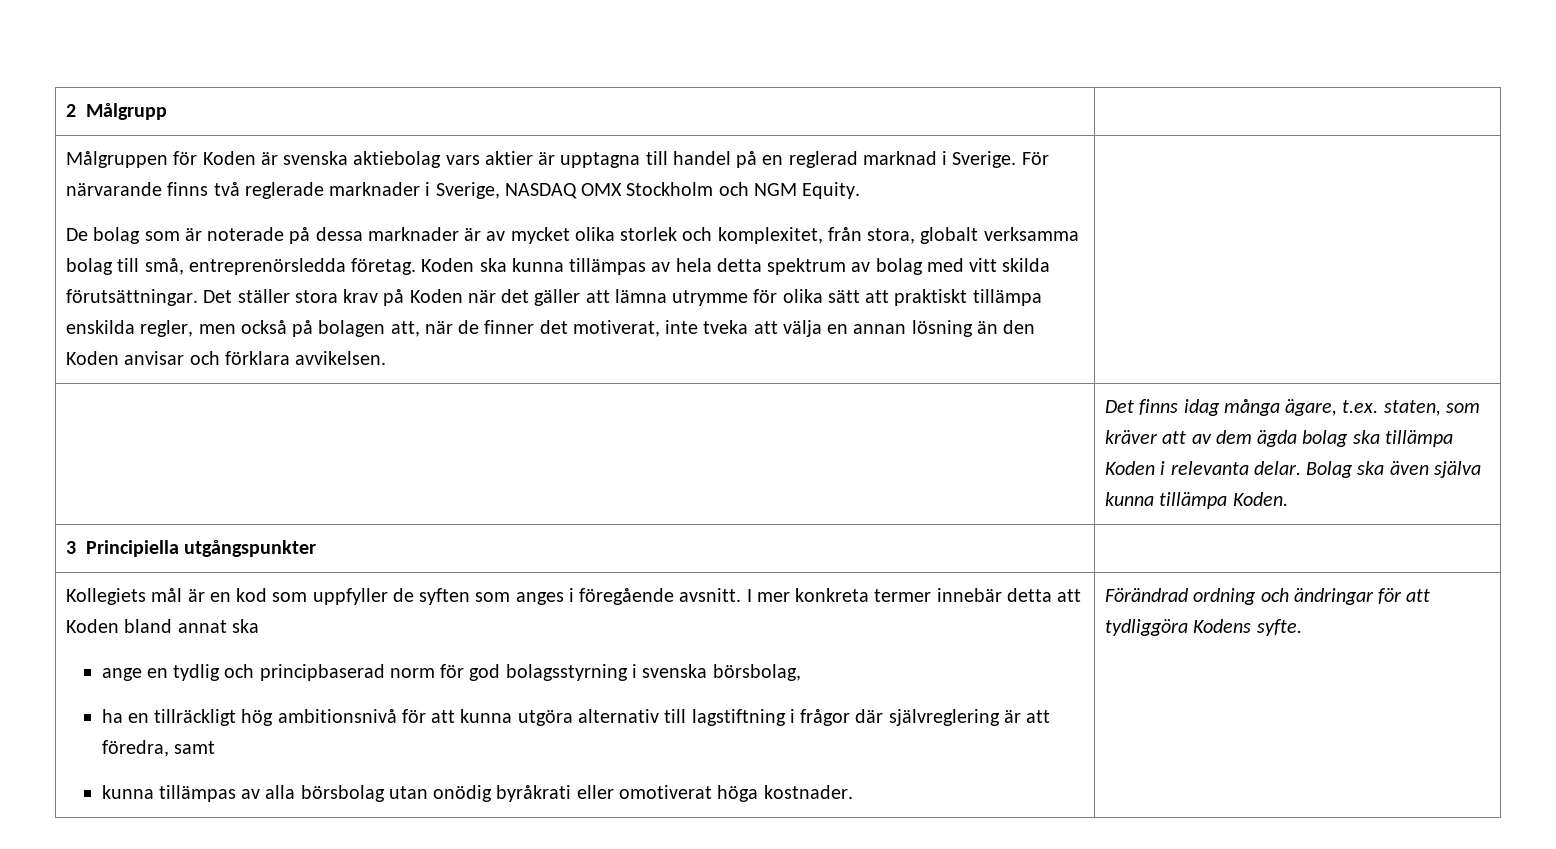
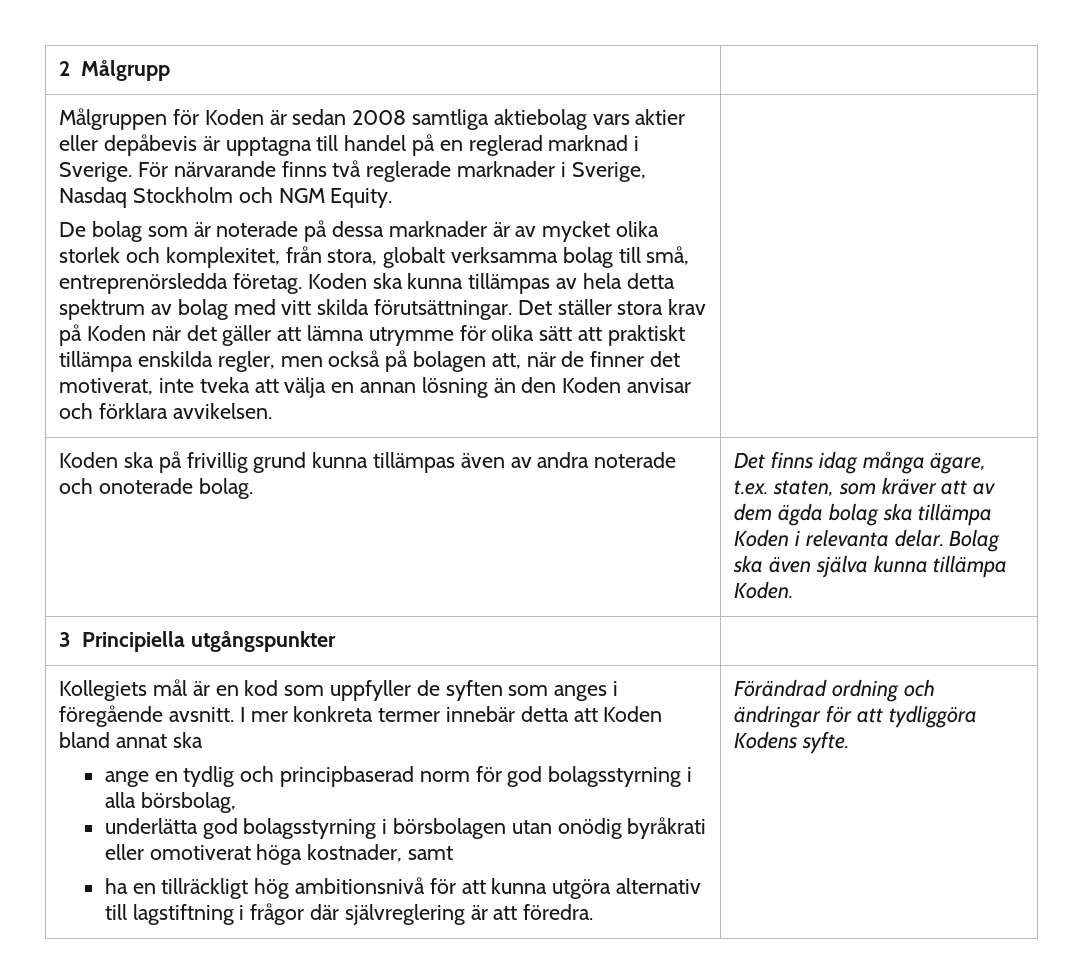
[283,151,349,165] svenska -> [292,109,489,130] sedan 2008 samtliga
(533, 158) none -> [59,134,197,156] eller depåbevis
[504,183,623,199] NASDAQ OMX -> [59,187,128,208] Nasdaq
(387, 358) none -> [59,451,677,473] [59,478,253,499] Koden ska på frivillig grund kunna tillämpas även av andra noterade och onoterade bolag.
[642,664,708,678] svenska -> [104,792,136,808] alla
(801, 672) none -> [104,817,707,839] [104,844,453,865] // underlätta god bolagsstyrning i börsbolagen utan onödig byråkrati eller omotiverat höga kostnader, samt
[101,740,215,757] [101,785,853,802] föredra, samt // kunna tillämpas av alla börsbolag utan onödig byråkrati eller omotiverat höga kostnader. -> [523,904,594,920] föredra.

